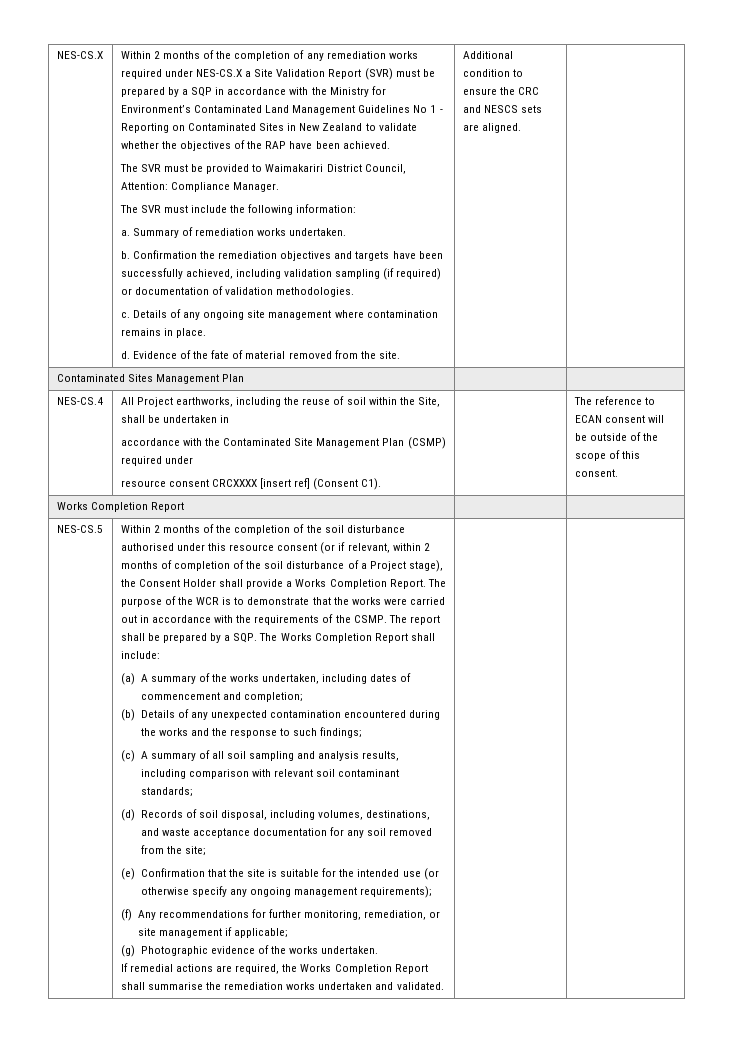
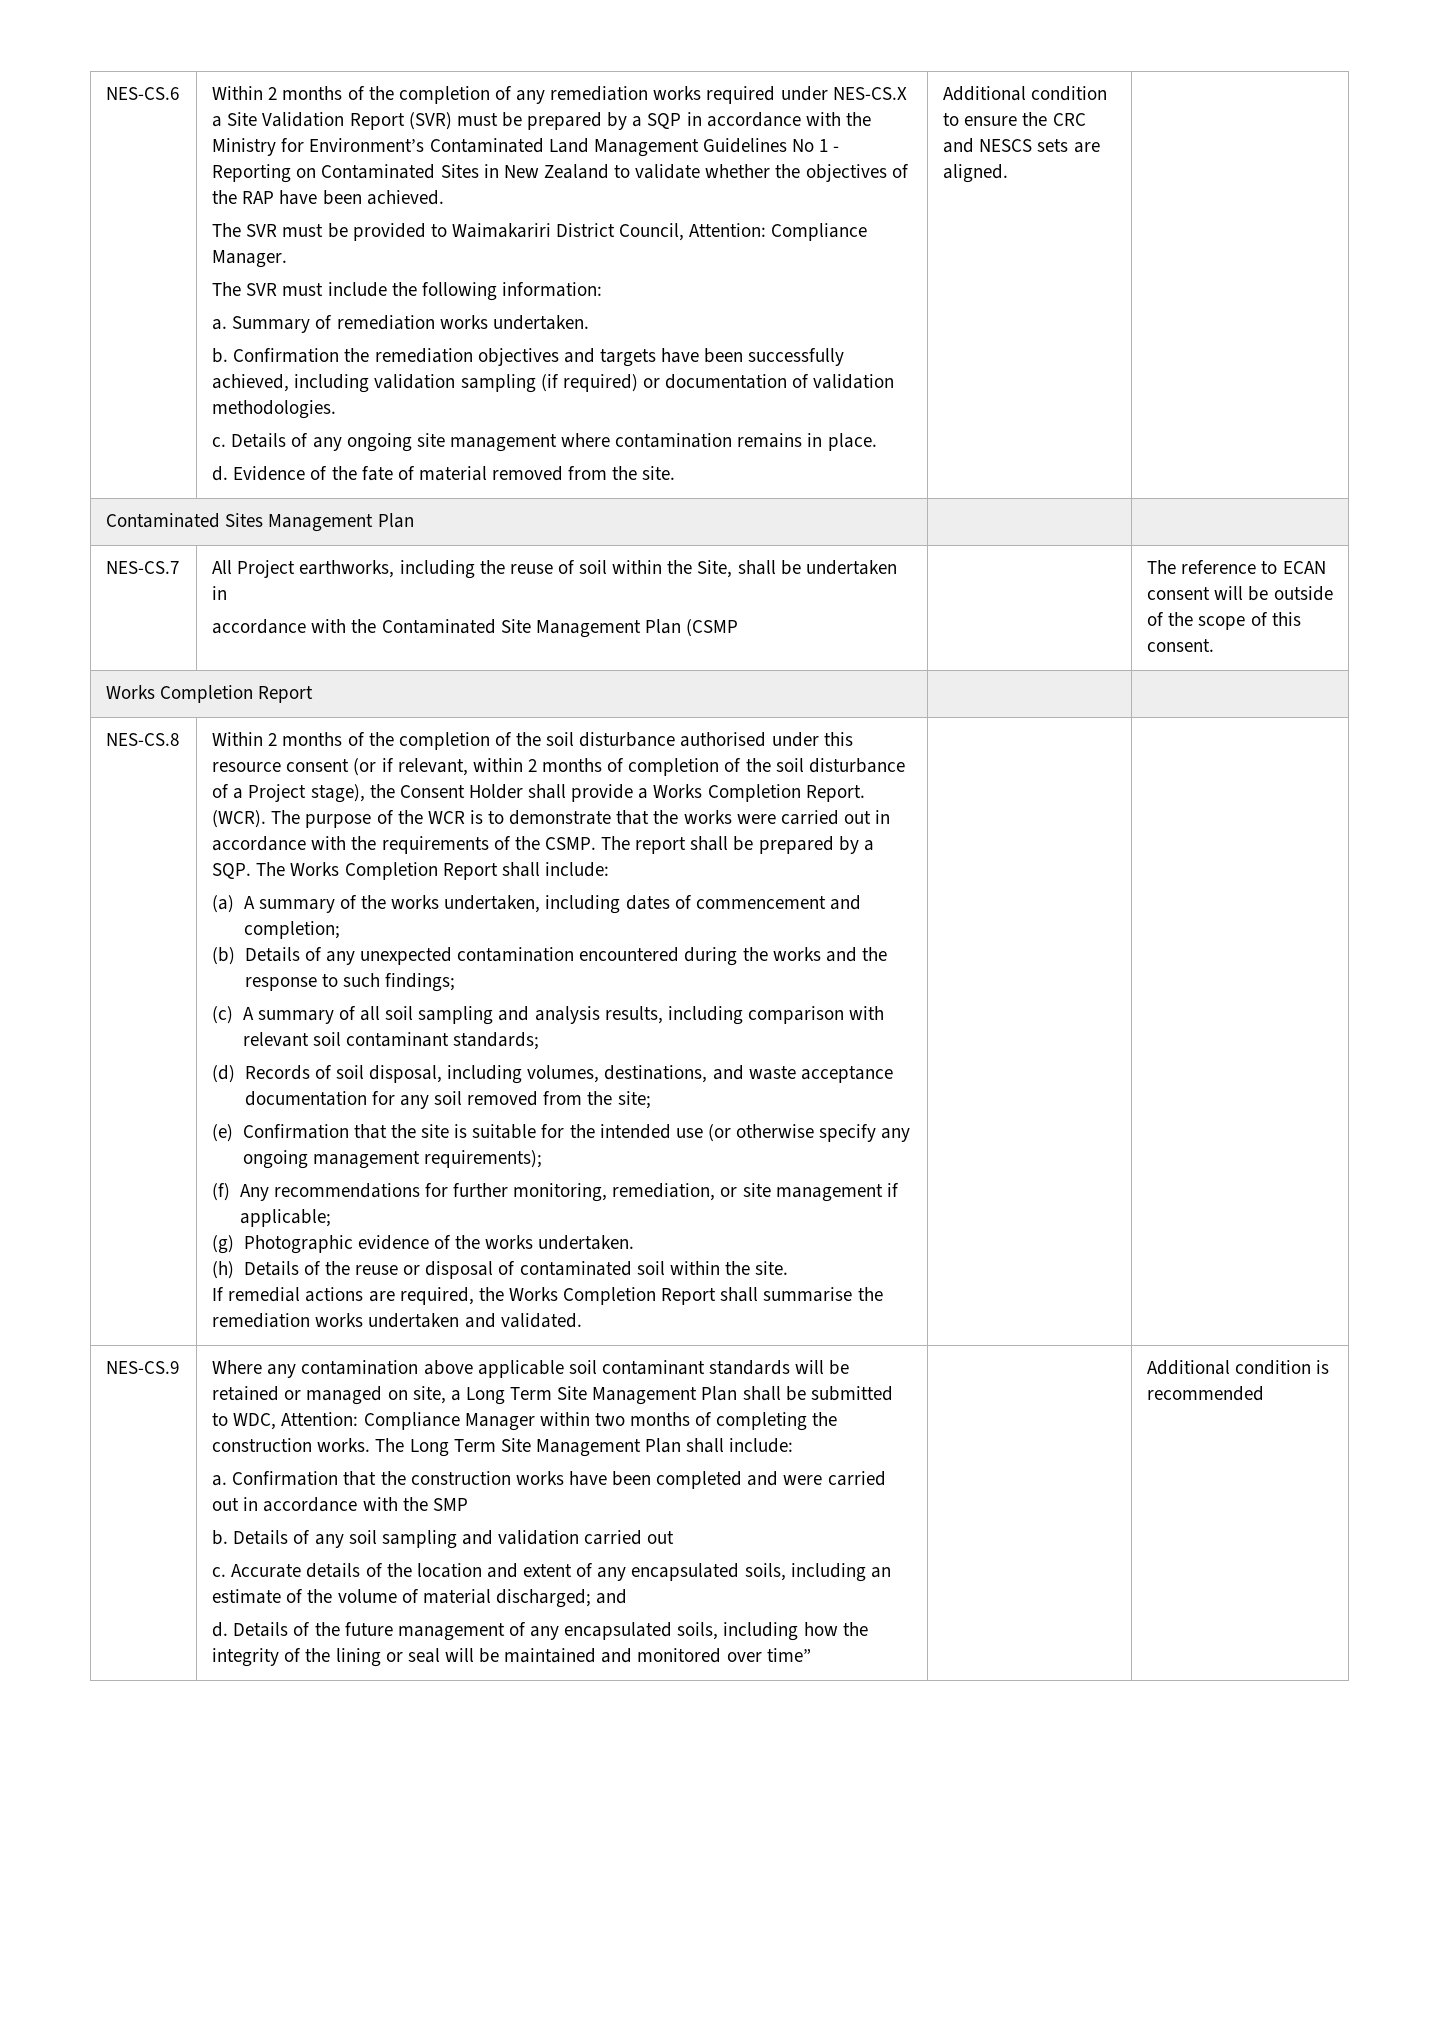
[56,51,103,59] NES-CS.X -> [106,87,180,100] NES-CS.6
[56,397,103,405] NES-CS.4 -> [106,561,180,574] NES-CS.7
[407,437,446,449] [120,456,193,466] [120,478,382,490] (CSMP) required under // resource consent CRCXXXX [insert ref] (Consent C1). -> [686,619,739,637] (CSMP
[56,525,103,533] NES-CS.5 -> [106,733,180,746] NES-CS.8
(426, 584) none -> [212,810,267,828] (WCR).
(379, 950) none -> [212,1261,789,1279] // (h) Details of the reuse or disposal of contaminated soil within the site.
(444, 986) none -> [106,1361,180,1374] [212,1360,850,1378] [212,1386,893,1405] [212,1412,838,1431] [212,1438,794,1457] [212,1471,886,1489] [212,1497,468,1512] [212,1530,675,1549] [212,1563,891,1582] [212,1589,628,1608] [212,1622,868,1641] [212,1648,811,1667] [1147,1360,1330,1375] [1147,1386,1265,1401] // NES-CS.9 | Where any contamination above applicable soil contaminant standards will be retained or managed on site, a Long Term Site Management Plan shall be submitted to WDC, Attention: Compliance Manager within two months of completing the construction works. The Long Term Site Management Plan shall include: // a. Confirmation that the construction works have been completed and were carried out in accordance with the SMP // b. Details of any soil sampling and validation carried out // c. Accurate details of the location and extent of any encapsulated soils, including an estimate of the volume of material discharged; and // d. Details of the future management of any encapsulated soils, including how the integrity of the lining or seal will be maintained and monitored over time” | | Additional condition is recommended

